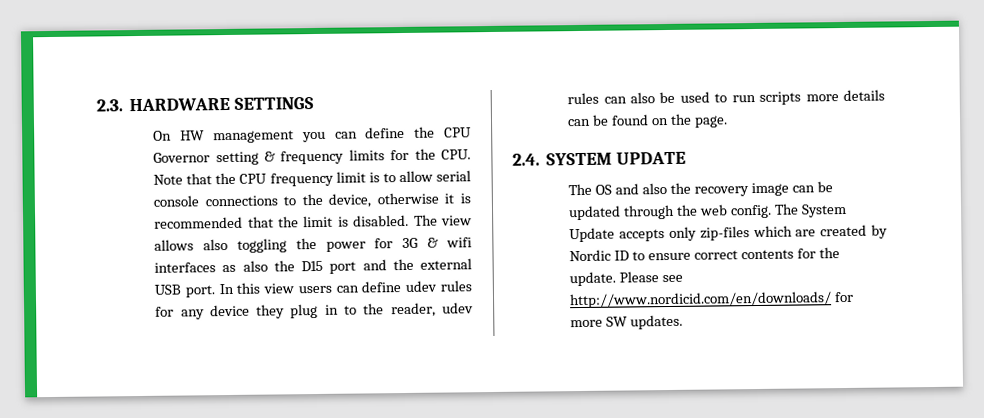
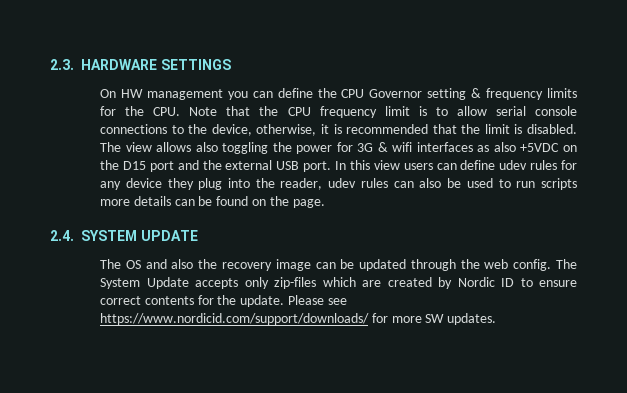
[376,192,439,205] otherwise -> [256,124,317,136] otherwise,
(268, 266) none -> [520,143,577,152] +5VDC on
[324,304,358,315] in to -> [227,178,250,188] into
[569,291,833,309] http://www.nordicid.com/en/downloads/ -> [100,313,370,325] https://www.nordicid.com/support/downloads/

